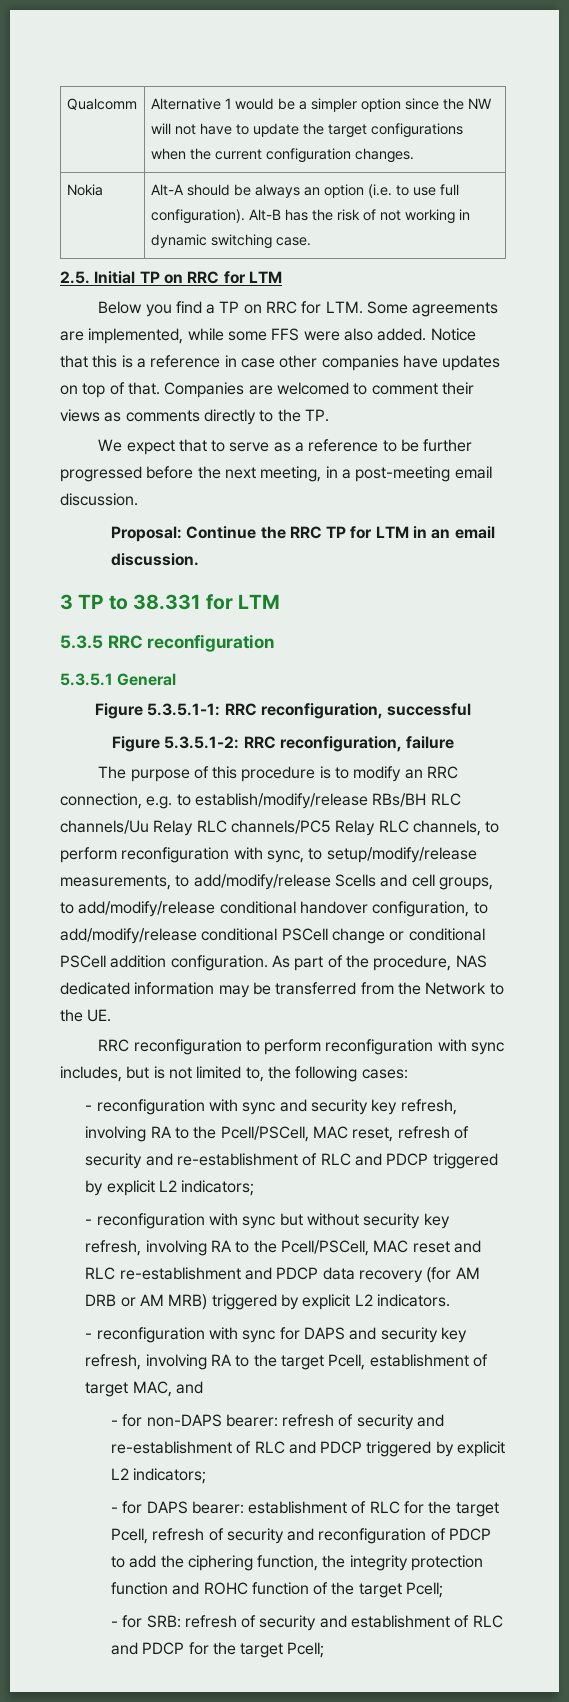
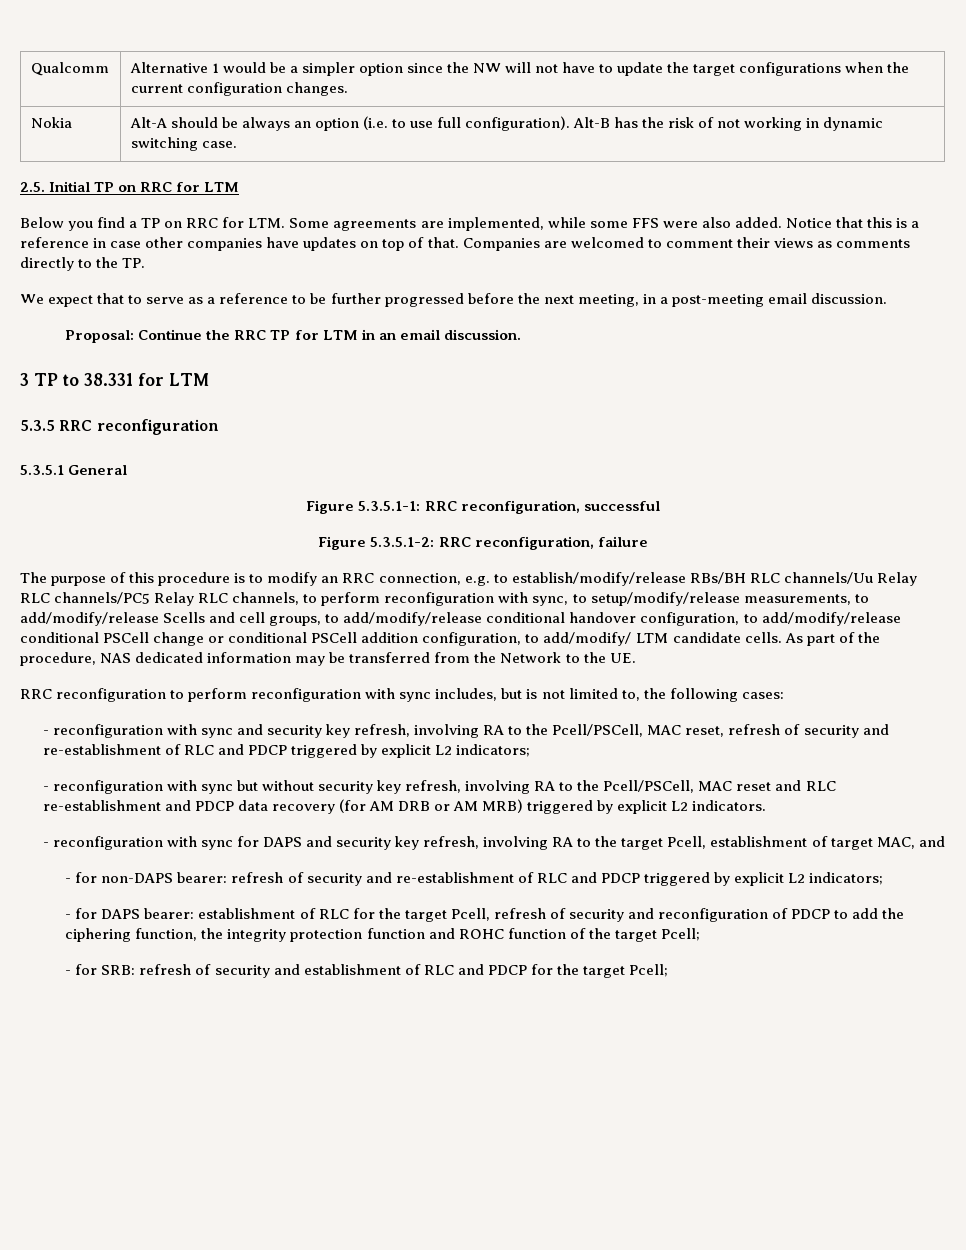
[170,955,268,971] configuration. -> [422,632,782,646] configuration, to add/modify/ LTM candidate cells.

